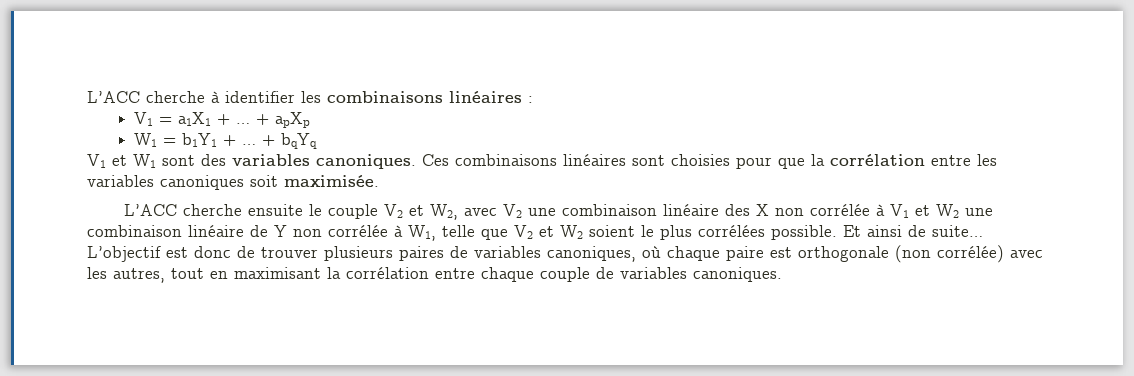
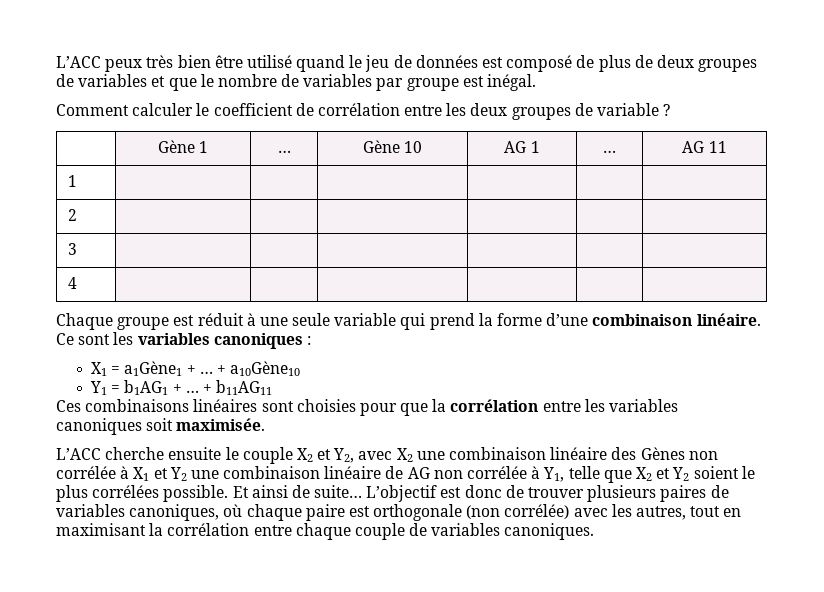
[87,91,533,103] [134,112,311,128] [134,133,318,149] [87,154,416,169] L’ACC cherche à identifier les combinaisons linéaires : // V1 = a1X1 + … + apXp // W1 = b1Y1 + … + bqYq // V1 et W1 sont des variables canoniques. -> [56,55,758,72] [56,74,537,91] [56,103,671,120] [157,140,209,153] [277,150,291,153] [362,140,423,153] [504,141,540,153] [603,150,616,153] [682,141,727,153] [67,175,77,187] [67,209,77,221] [67,243,77,255] [67,277,77,289] [56,313,761,330] [56,332,311,349] [91,361,301,376] [90,380,273,395] L’ACC peux très bien être utilisé quand le jeu de données est composé de plus de deux groupes de variables et que le nombre de variables par groupe est inégal. // Comment calculer le coefficient de corrélation entre les deux groupes de variable ? // | Gène 1 | … | Gène 10 | AG 1 | … | AG 11 // 1 | | | | | | // 2 | | | | | | // 3 | | | | | | // 4 | | | | | | // Chaque groupe est réduit à une seule variable qui prend la forme d’une combinaison linéaire. Ce sont les variables canoniques : // X1 = a1Gène1 + … + a10Gène10 // Y1 = b1AG1 + … + b11AG11 //
[384,204,523,220] V2 et W2, avec V2 -> [296,448,413,463] X2 et Y2, avec X2
[756,204,960,218] X non corrélée à V1 et W2 -> [640,447,718,460] [56,466,187,481] Gènes non corrélée à X1 et Y2
[274,225,436,241] Y non corrélée à W1, -> [407,466,565,482] AG non corrélée à Y1,
[514,225,583,239] V2 et W2 -> [635,467,690,481] X2 et Y2

